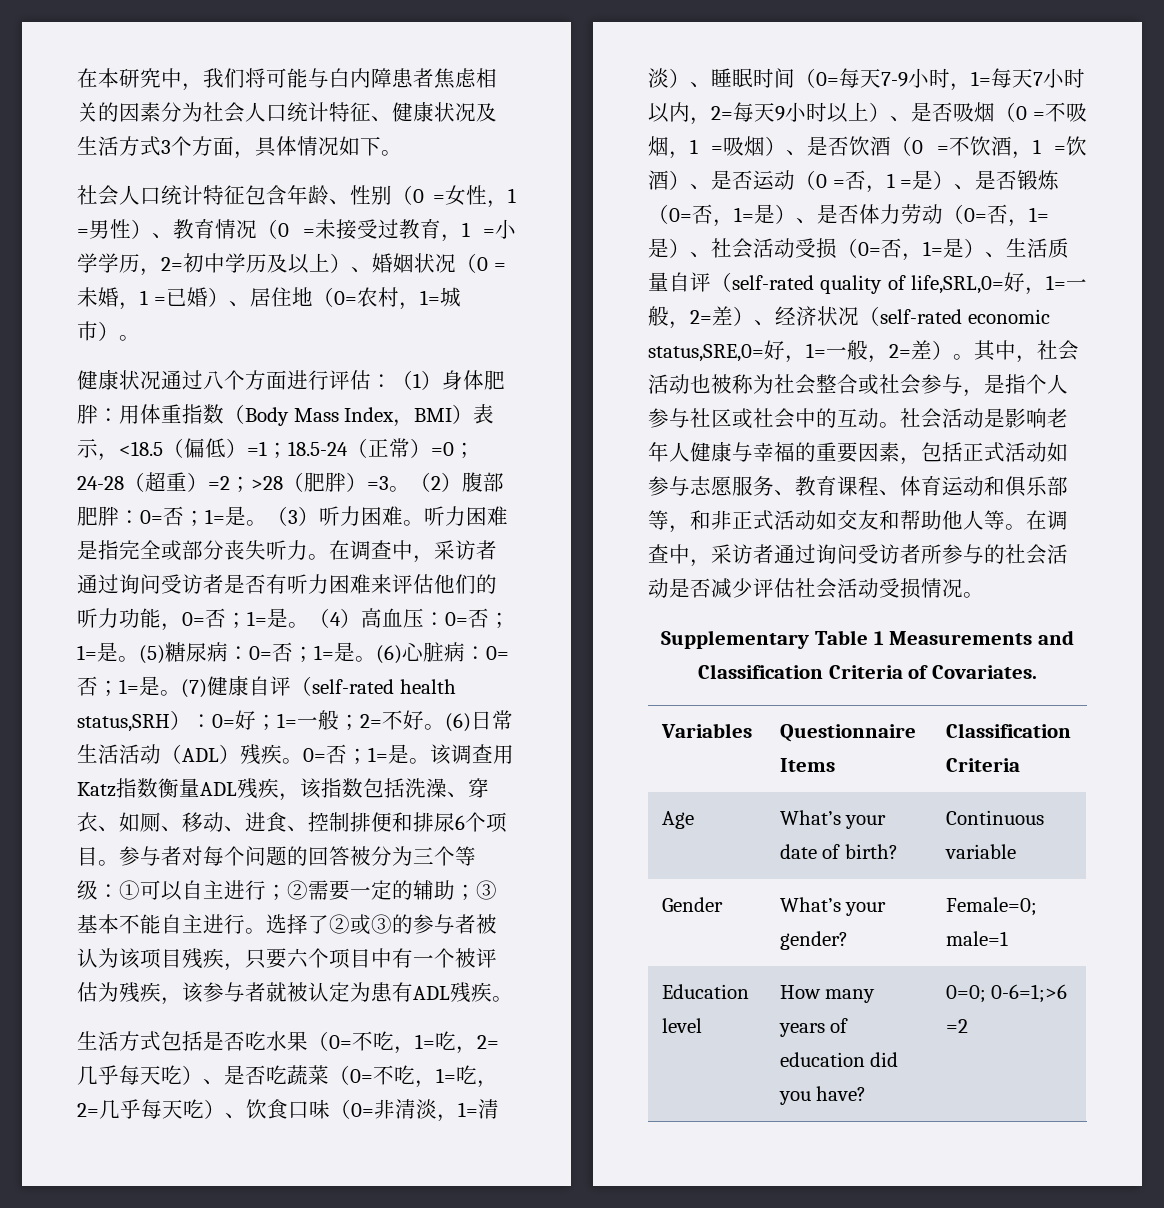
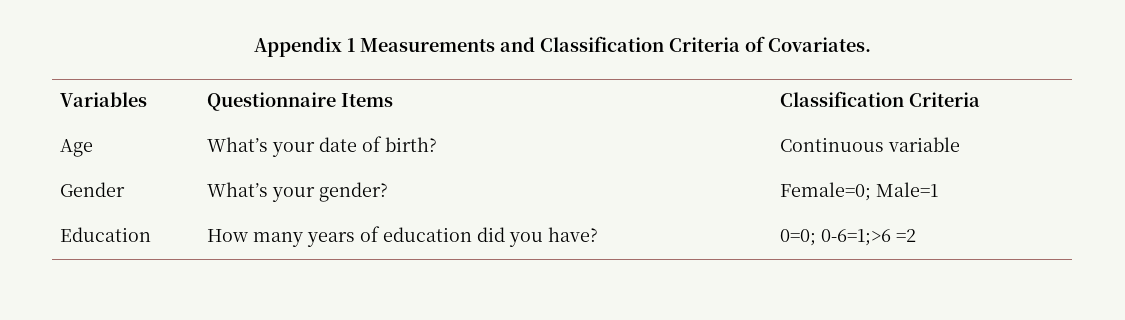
[77,68,497,91] [77,102,497,123] [77,136,402,159] [77,185,516,208] [77,219,516,242] [77,253,506,276] [77,287,461,310] [77,321,140,341] [77,370,505,390] [77,404,495,427] [77,438,475,461] [77,472,504,492] [77,506,508,526] [77,540,497,563] [77,574,497,594] [77,608,510,631] [77,642,509,664] [77,676,456,698] [77,710,513,732] [77,744,514,765] [77,778,489,801] [77,812,507,833] [77,846,476,866] [77,880,497,901] [77,914,497,935] [77,948,497,971] [77,982,513,1005] [77,1031,499,1054] [77,1065,498,1088] [77,1099,499,1122] [648,68,1085,91] [648,102,1087,125] [648,136,1087,159] [648,170,1060,193] [648,204,1049,227] [648,238,1069,261] [648,272,1087,295] [648,306,1050,329] [648,340,1079,363] [648,374,1068,397] [648,408,1068,429] [648,442,1068,465] [648,476,1068,497] [648,510,1068,533] [648,544,1068,567] [648,578,984,599] [661,630,868,649] 在本研究中，我们将可能与白内障患者焦虑相关的因素分为社会人口统计特征、健康状况及生活方式3个方面，具体情况如下。 // 社会人口统计特征包含年龄、性别（0 =女性，1 =男性）、教育情况（0 =未接受过教育，1 =小学学历，2=初中学历及以上）、婚姻状况（0 =未婚，1 =已婚）、居住地（0=农村，1=城市）。 // 健康状况通过八个方面进行评估：（1）身体肥胖：用体重指数（Body Mass Index，BMI）表示，<18.5（偏低）=1；18.5-24（正常）=0；24-28（超重）=2；>28（肥胖）=3。（2）腹部肥胖：0=否；1=是。（3）听力困难。听力困难是指完全或部分丧失听力。在调查中，采访者通过询问受访者是否有听力困难来评估他们的听力功能，0=否；1=是。（4）高血压：0=否；1=是。(5)糖尿病：0=否；1=是。(6)心脏病：0=否；1=是。(7)健康自评（self-rated health status,SRH）：0=好；1=一般；2=不好。(6)日常生活活动（ADL）残疾。0=否；1=是。该调查用Katz指数衡量ADL残疾，该指数包括洗澡、穿衣、如厕、移动、进食、控制排便和排尿6个项目。参与者对每个问题的回答被分为三个等级：①可以自主进行；②需要一定的辅助；③基本不能自主进行。选择了②或③的参与者被认为该项目残疾，只要六个项目中有一个被评估为残疾，该参与者就被认定为患有ADL残疾。 // 生活方式包括是否吃水果（0=不吃，1=吃，2=几乎每天吃）、是否吃蔬菜（0=不吃，1=吃，2=几乎每天吃）、饮食口味（0=非清淡，1=清淡）、睡眠时间（0=每天7-9小时，1=每天7小时以内，2=每天9小时以上）、是否吸烟（0 =不吸烟，1 =吸烟）、是否饮酒（0 =不饮酒，1 =饮酒）、是否运动（0 =否，1 =是）、是否锻炼（0=否，1=是）、是否体力劳动（0=否，1=是）、社会活动受损（0=否，1=是）、生活质量自评（self-rated quality of life,SRL,0=好，1=一般，2=差）、经济状况（self-rated economic status,SRE,0=好，1=一般，2=差）。其中，社会活动也被称为社会整合或社会参与，是指个人参与社区或社会中的互动。社会活动是影响老年人健康与幸福的重要因素，包括正式活动如参与志愿服务、教育课程、体育运动和俱乐部等，和非正式活动如交友和帮助他人等。在调查中，采访者通过询问受访者所参与的社会活动是否减少评估社会活动受损情况。 // Supplementary Table -> [254,37,342,57] Appendix
[945,931,1008,946] male=1 -> [875,182,938,197] Male=1
[661,1018,702,1033] level -> (151, 234) none

